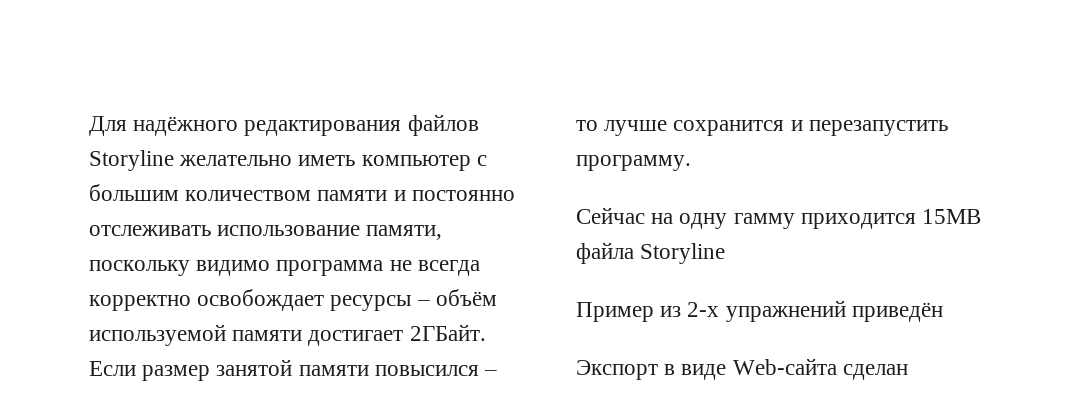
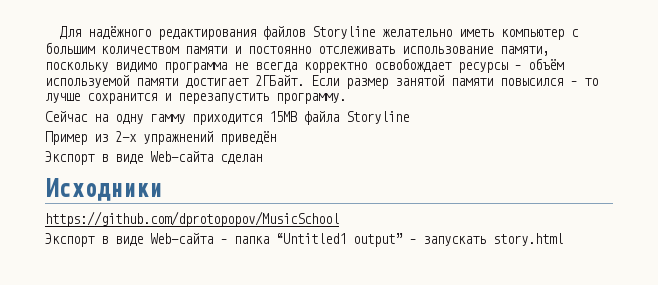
(908, 372) none -> [45,178,162,201] [45,211,339,227] [45,233,563,247] // Исходники // https://github.com/dprotopopov/MusicSchool // Экспорт в виде Web-сайта – папка “Untitled1 output” – запускать story.html

